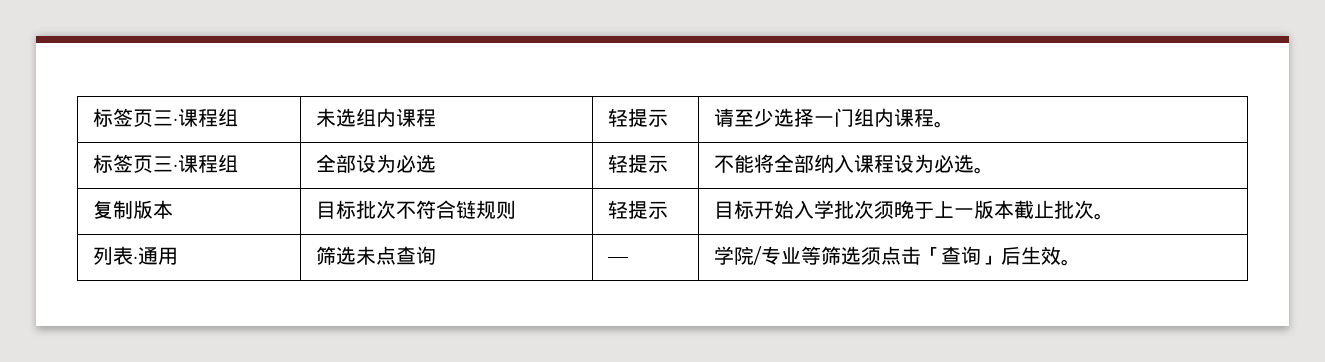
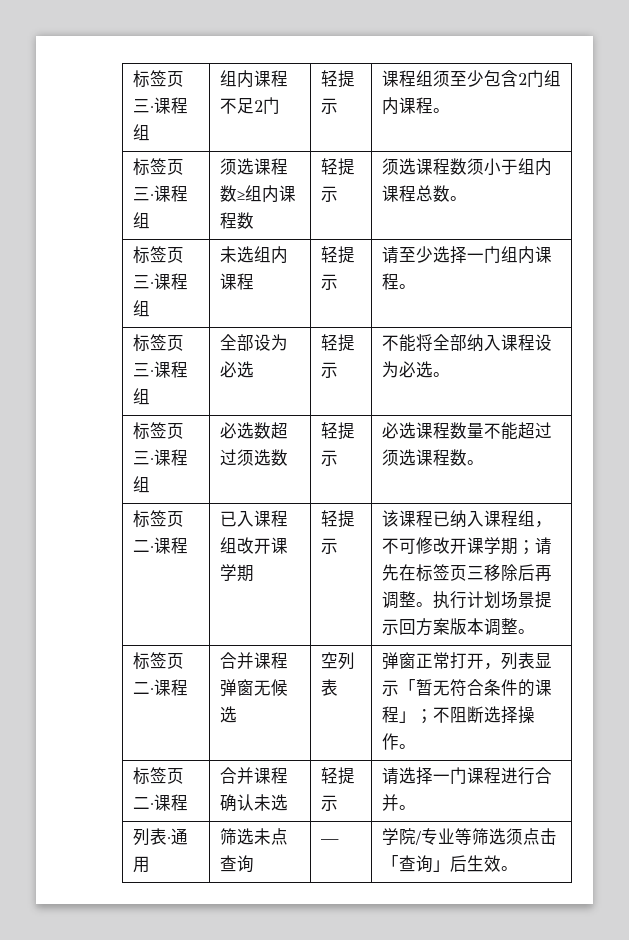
[92,108,238,127] 标签页三·课程组 -> [132,70,184,88] [132,97,188,114] [132,124,150,141] [219,70,288,88] [219,97,280,114] [320,70,355,88] [320,98,338,114] [381,70,561,87] [381,97,450,115] [132,158,184,176] [132,185,188,202] [132,212,150,229] [219,158,288,175] [219,185,296,203] [219,212,254,229] [320,158,355,176] [320,186,338,202] [381,158,552,176] [381,185,467,202] [132,246,184,264] [132,273,188,290] [132,300,150,317] 标签页三·课程组 | 组内课程不足2门 | 轻提示 | 课程组须至少包含2门组内课程。 // 标签页三·课程组 | 须选课程数≥组内课程数 | 轻提示 | 须选课程数须小于组内课程总数。 // 标签页三·课程组
[92,200,173,219] [315,200,516,219] [607,200,668,219] [713,200,1094,219] 复制版本 | 目标批次不符合链规则 | 轻提示 | 目标开始入学批次须晚于上一版本截止批次 -> [132,422,184,440] [132,449,188,466] [132,476,150,493] [219,422,288,439] [219,449,288,466] [320,422,355,440] [320,450,338,466] [381,422,552,440] [381,449,484,466] [132,510,184,528] [132,537,188,554] [219,510,288,527] [219,537,288,554] [219,564,254,582] [320,510,355,528] [320,538,338,554] [381,510,552,528] [381,537,552,555] [381,564,552,582] [381,591,552,609] [381,618,535,636] [132,652,184,670] [132,679,188,696] [219,652,288,669] [219,679,288,697] [219,706,237,723] [320,652,355,670] [320,679,338,696] [381,652,552,670] [381,679,552,697] [381,706,535,724] [381,733,416,750] [132,767,184,785] [132,794,188,811] [219,767,288,784] [219,794,288,812] [320,767,355,785] [320,795,338,811] [381,767,552,785] [381,794,399,811] 标签页三·课程组 | 必选数超过须选数 | 轻提示 | 必选课程数量不能超过须选课程数。 // 标签页二·课程 | 已入课程组改开课学期 | 轻提示 | 该课程已纳入课程组，不可修改开课学期；请先在标签页三移除后再调整。执行计划场景提示回方案版本调整。 // 标签页二·课程 | 合并课程弹窗无候选 | 空列表 | 弹窗正常打开，列表显示「暂无符合条件的课程」；不阻断选择操作。 // 标签页二·课程 | 合并课程确认未选 | 轻提示 | 请选择一门课程进行合并

